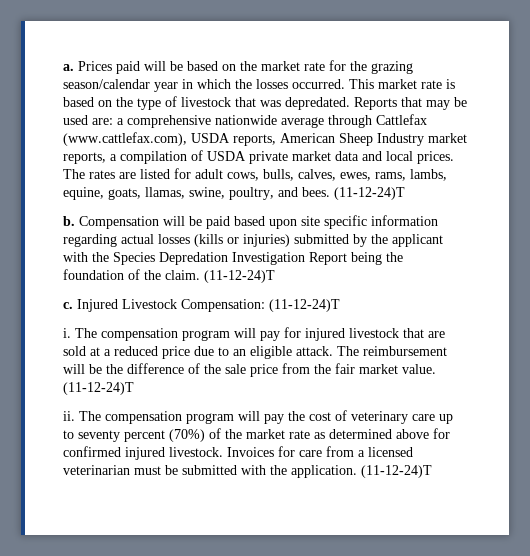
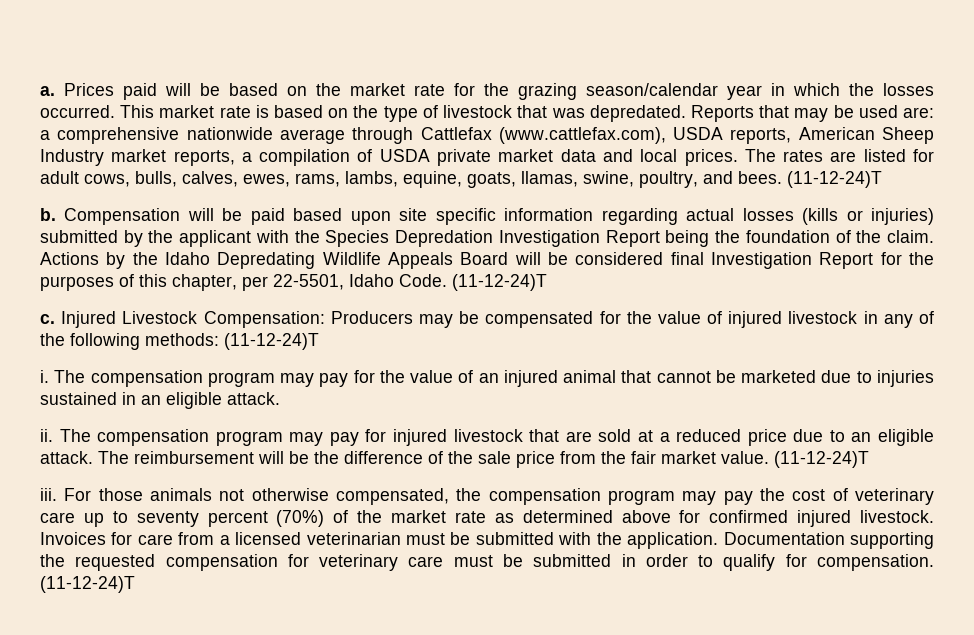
(200, 275) none -> [40,252,935,269] [40,274,447,291] Actions by the Idaho Depredating Wildlife Appeals Board will be considered final Investigation Report for the purposes of this chapter, per 22-5501, Idaho Code.
(265, 305) none -> [330,311,934,328] [40,333,219,350] Producers may be compensated for the value of injured livestock in any of the following methods:
[234,328,256,338] will -> [280,370,935,387] [40,392,280,409] [40,429,324,446] may pay for the value of an injured animal that cannot be marketed due to injuries sustained in an eligible attack. // ii. The compensation program may
[63,411,260,424] ii. The compensation program will -> [40,488,717,505] iii. For those animals not otherwise compensated, the compensation program may
(357, 471) none -> [723,532,935,549] [40,554,935,571] Documentation supporting the requested compensation for veterinary care must be submitted in order to qualify for compensation.

